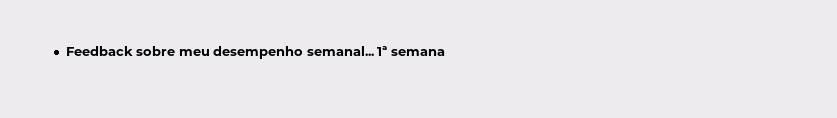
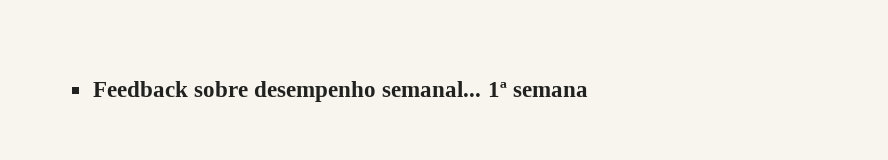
[178,49,210,56] meu -> (249, 89) none

